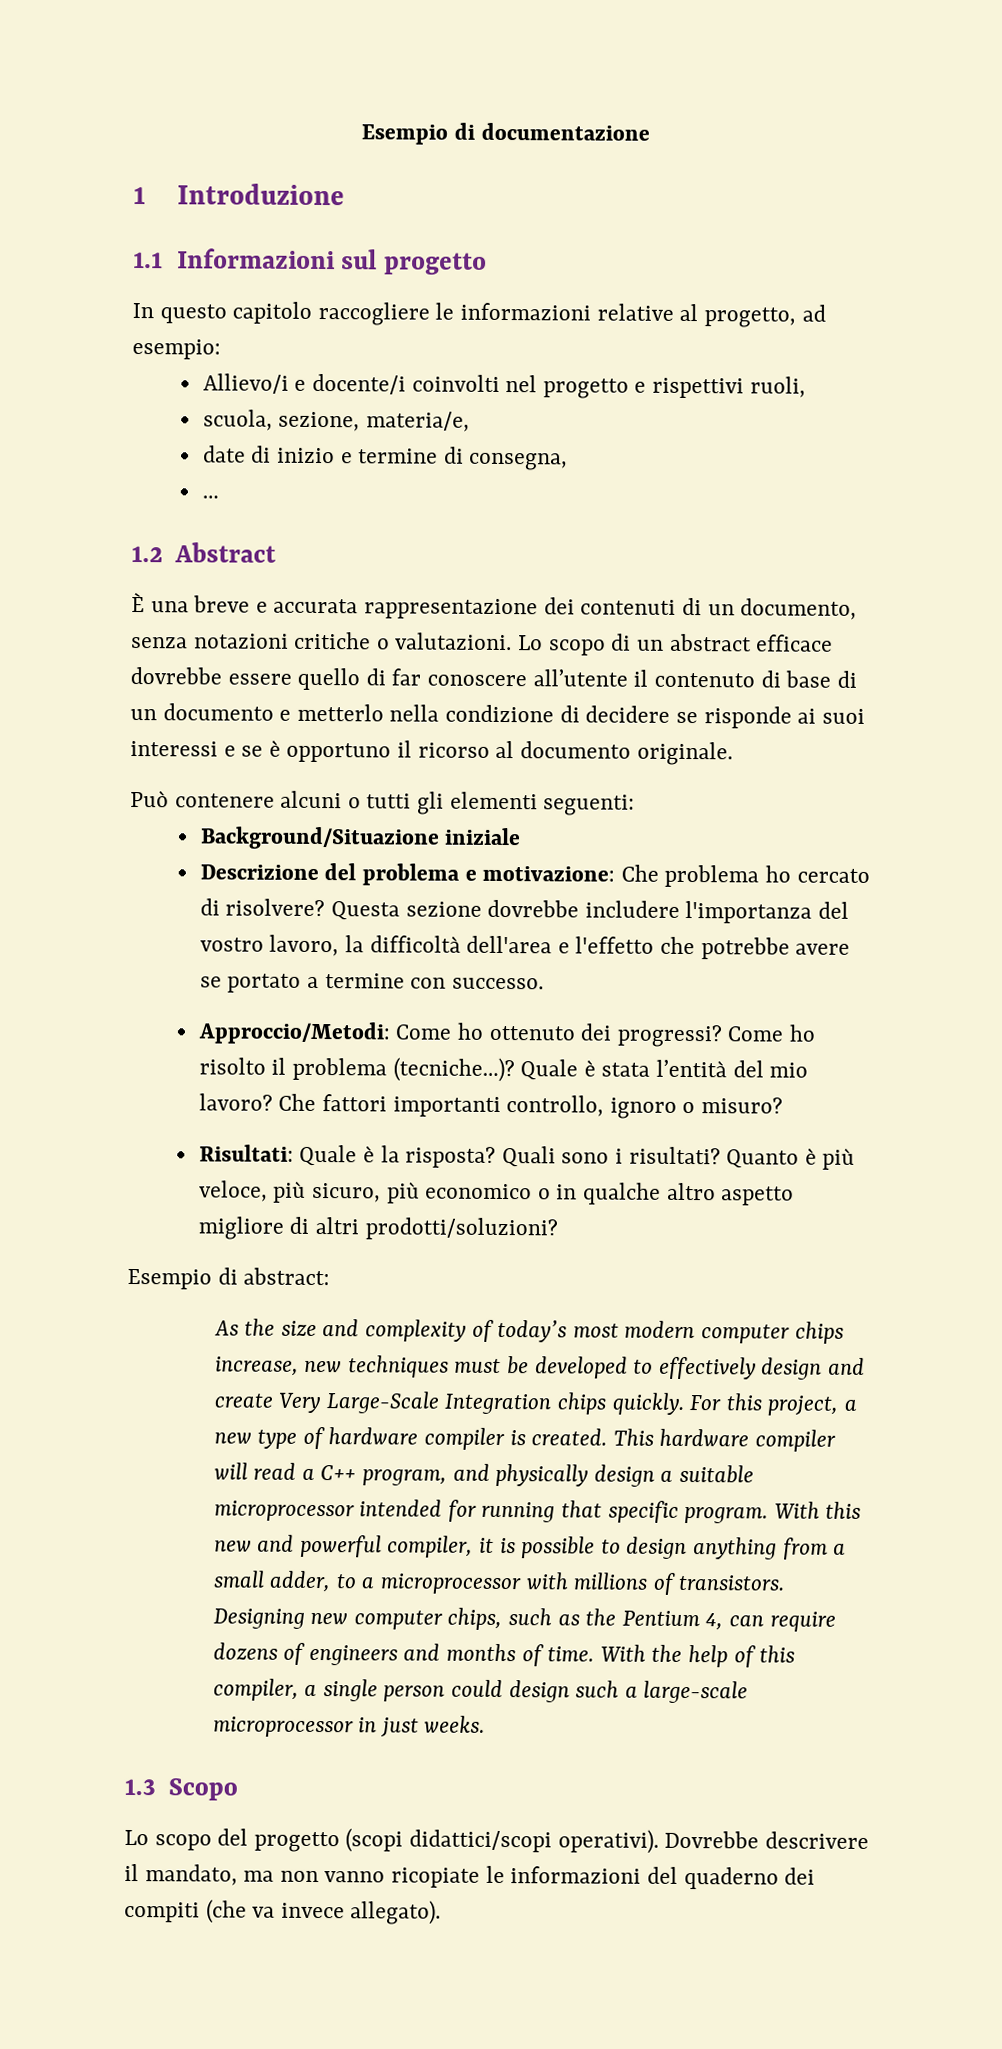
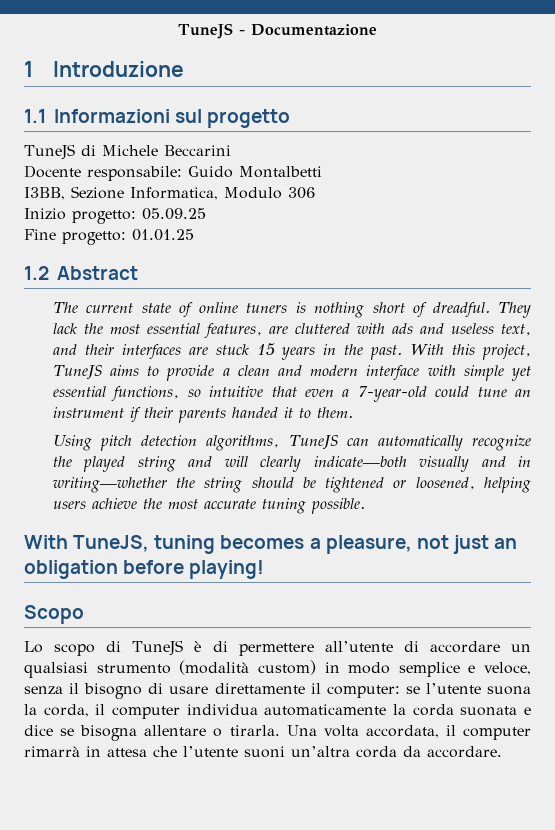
[361,122,650,145] Esempio di documentazione -> [178,23,377,39] TuneJS - Documentazione
[132,301,826,328] [132,338,221,360] [202,373,806,399] [202,409,470,432] [202,445,569,471] [201,495,219,499] [131,542,276,563] [131,592,858,620] [131,631,834,656] [130,666,857,691] [130,703,865,729] [130,739,733,766] [130,789,636,816] [199,826,522,850] [199,863,870,888] [199,898,850,924] [199,934,851,960] [199,973,544,993] [197,1021,817,1048] [198,1057,809,1083] [198,1093,784,1119] [198,1144,856,1170] [198,1180,795,1206] [197,1216,558,1241] [127,1267,331,1290] [213,1318,844,1344] [214,1355,866,1380] [213,1391,858,1416] [213,1426,837,1452] [213,1462,755,1487] [213,1499,862,1524] [213,1534,847,1560] [212,1570,786,1595] [212,1607,836,1632] [212,1642,796,1668] [212,1678,749,1704] [212,1715,486,1738] [124,1778,238,1801] [124,1828,869,1854] [124,1863,816,1890] [124,1899,442,1925] In questo capitolo raccogliere le informazioni relative al progetto, ad esempio: // Allievo/i e docente/i coinvolti nel progetto e rispettivi ruoli, // scuola, sezione, materia/e, // date di inizio e termine di consegna, // … // 1.2 Abstract // È una breve e accurata rappresentazione dei contenuti di un documento, senza notazioni critiche o valutazioni. Lo scopo di un abstract efficace dovrebbe essere quello di far conoscere all’utente il contenuto di base di un documento e metterlo nella condizione di decidere se risponde ai suoi interessi e se è opportuno il ricorso al documento originale. // Può contenere alcuni o tutti gli elementi seguenti: // Background/Situazione iniziale // Descrizione del problema e motivazione: Che problema ho cercato di risolvere? Questa sezione dovrebbe includere l'importanza del vostro lavoro, la difficoltà dell'area e l'effetto che potrebbe avere se portato a termine con successo. // Approccio/Metodi: Come ho ottenuto dei progressi? Come ho risolto il problema (tecniche…)? Quale è stata l’entità del mio lavoro? Che fattori importanti controllo, ignoro o misuro? // Risultati: Quale è la risposta? Quali sono i risultati? Quanto è più veloce, più sicuro, più economico o in qualche altro aspetto migliore di altri prodotti/soluzioni? // Esempio di abstract: // As the size and complexity of today’s most modern computer chips increase, new techniques must be developed to effectively design and create Very Large-Scale Integration chips quickly. For this project, a new type of hardware compiler is created. This hardware compiler will read a C++ program, and physically design a suitable microprocessor intended for running that specific program. With this new and powerful compiler, it is possible to design anything from a small adder, to a microprocessor with millions of transistors. Designing new computer chips, such as the Pentium 4, can require dozens of engineers and months of time. With the help of this compiler, a single person could design such a large-scale microprocessor in just weeks. // 1.3 Scopo // Lo scopo del progetto (scopi didattici/scopi operativi). Dovrebbe descrivere il mandato, ma non vanno ricopiate le informazioni del quaderno dei compiti (che va invece allegato). -> [24,144,231,160] [24,165,322,181] [24,186,315,200] [24,208,206,224] [24,229,194,245] [24,266,138,280] [52,302,531,318] [52,323,531,338] [52,343,531,360] [52,365,531,381] [52,386,532,402] [52,407,353,423] [52,435,531,451] [52,456,531,472] [52,477,531,493] [52,498,365,514] [24,535,518,554] [24,560,265,579] [24,605,84,624] [24,640,531,656] [24,660,531,678] [24,683,532,699] [24,704,531,719] [24,725,532,741] [24,746,502,758] TuneJS di Michele Beccarini // Docente responsabile: Guido Montalbetti // I3BB, Sezione Informatica, Modulo 306 // Inizio progetto: 05.09.25 // Fine progetto: 01.01.25 // 1.2 Abstract // The current state of online tuners is nothing short of dreadful. They lack the most essential features, are cluttered with ads and useless text, and their interfaces are stuck 15 years in the past. With this project, TuneJS aims to provide a clean and modern interface with simple yet essential functions, so intuitive that even a 7-year-old could tune an instrument if their parents handed it to them. // Using pitch detection algorithms, TuneJS can automatically recognize the played string and will clearly indicate—both visually and in writing—whether the string should be tightened or loosened, helping users achieve the most accurate tuning possible. // With TuneJS, tuning becomes a pleasure, not just an obligation before playing! // Scopo // Lo scopo di TuneJS è di permettere all’utente di accordare un qualsiasi strumento (modalità custom) in modo semplice e veloce, senza il bisogno di usare direttamente il computer: se l’utente suona la corda, il computer individua automaticamente la corda suonata e dice se bisogna allentare o tirarla. Una volta accordata, il computer rimarrà in attesa che l’utente suoni un’altra corda da accordare.

